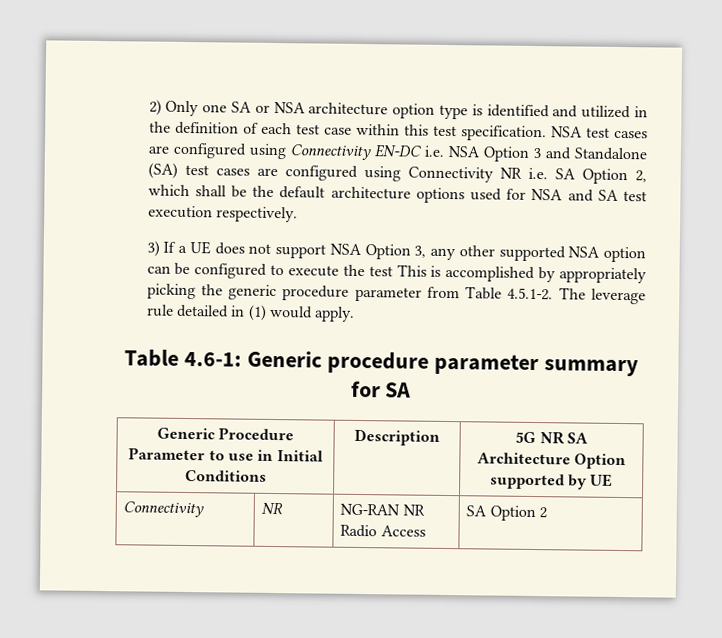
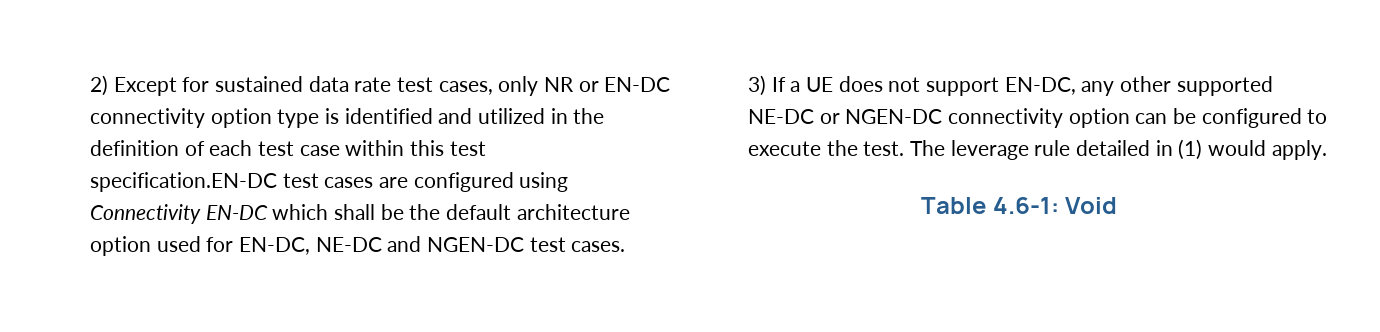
[165,100,389,117] Only one SA or NSA architecture -> [113,76,671,96] [90,108,206,128] Except for sustained data rate test cases, only NR or EN-DC connectivity
[460,125,583,142] specification. NSA -> [90,172,278,192] specification.EN-DC
[423,145,647,162] [147,162,648,185] i.e. NSA Option 3 and Standalone (SA) test cases are configured using Connectivity NR i.e. SA Option 2, -> (268, 212) none
[415,187,465,204] options -> [90,236,152,256] option
[531,188,648,202] [147,205,298,223] NSA and SA test execution respectively. -> [239,236,626,255] EN-DC, NE-DC and NGEN-DC test cases.
[329,243,601,262] NSA Option 3, any other supported NSA -> [1004,76,1273,96] [748,108,1064,128] EN-DC, any other supported NE-DC or NGEN-DC connectivity
[368,264,648,284] [146,283,554,302] test This is accomplished by appropriately picking the generic procedure parameter from Table 4.5.1-2. -> [863,141,905,156] test.
[247,350,639,377] [350,380,412,398] [156,427,295,441] [128,447,323,462] [184,469,267,482] [354,428,440,446] [515,431,588,445] [476,452,627,470] [489,473,614,490] [123,501,205,518] [261,501,284,515] [340,503,425,516] [340,524,426,538] [466,505,547,522] Generic procedure parameter summary for SA // Generic Procedure Parameter to use in Initial Conditions | Description | 5G NR SA Architecture Option supported by UE // Connectivity | NR | NG-RAN NR Radio Access | SA Option 2 -> [1064,197,1117,214] Void

